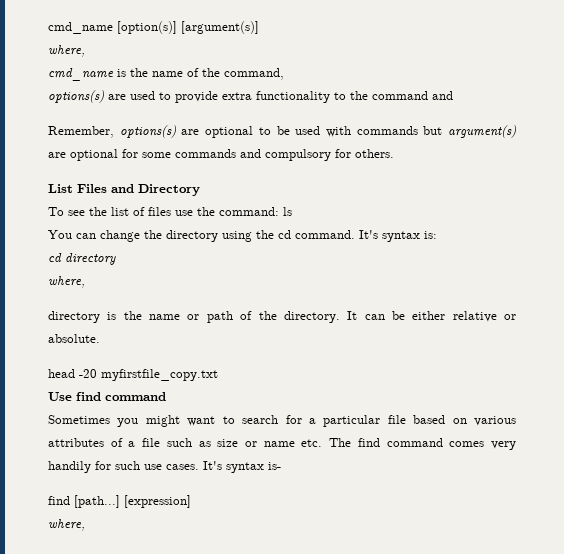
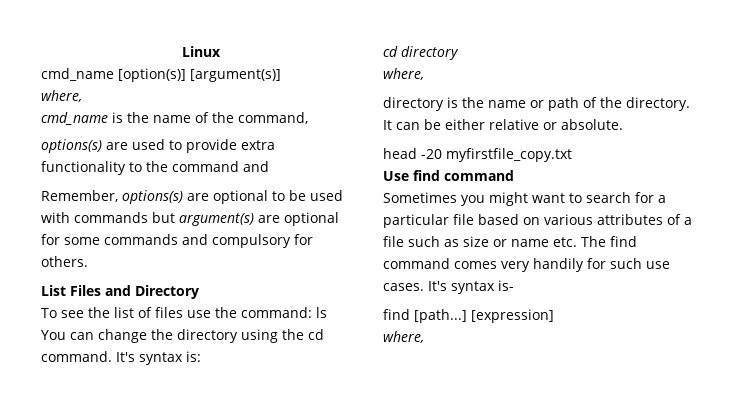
(48, 28) none -> [181,46,221,57] Linux //

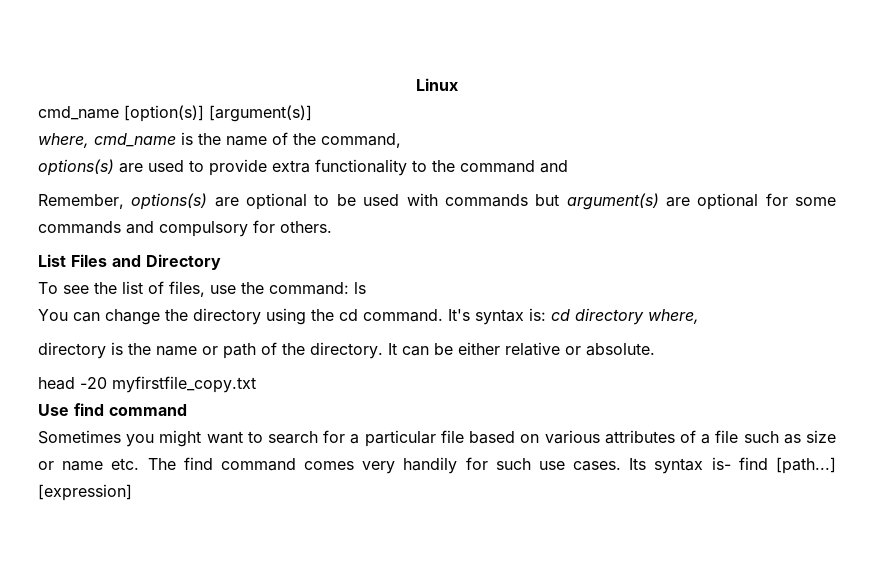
(82, 96) // -> (89, 140) none
[154,307,183,318] files -> [169,281,205,297] files,
(201, 356) // -> (546, 314) none
(459, 53) // -> (644, 316) none
[428,281,447,291] It's -> [629,458,647,470] Its
(514, 285) // -> (731, 463) none
[383,331,424,343] // where, -> (132, 492) none

